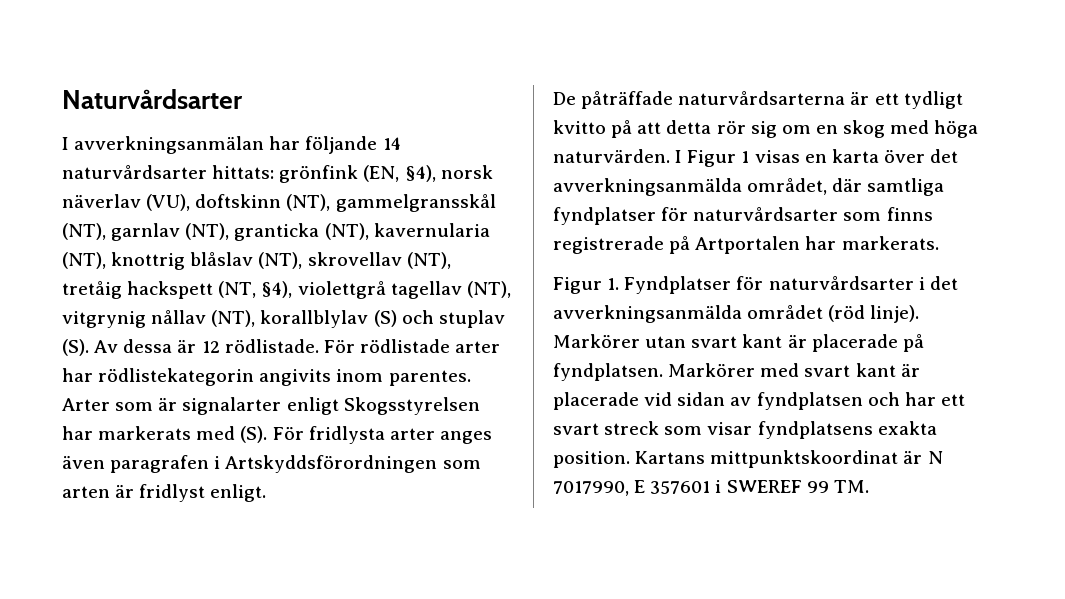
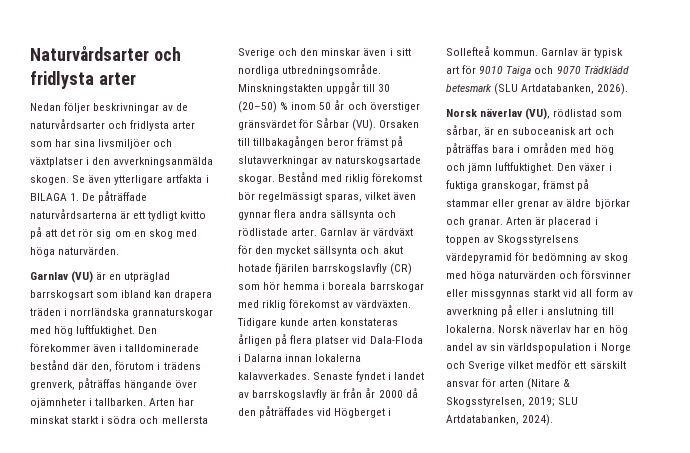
[62,136,401,154] [62,165,493,183] [62,194,496,212] [62,223,490,241] [62,252,451,270] [62,281,511,299] [62,310,505,328] [62,339,501,356] [62,368,471,386] [62,397,480,415] [62,426,492,444] [62,455,481,473] [62,484,267,502] // I avverkningsanmälan har följande 14 naturvårdsarter hittats: grönfink (EN, §4), norsk näverlav (VU), doftskinn (NT), gammelgransskål (NT), garnlav (NT), granticka (NT), kavernularia (NT), knottrig blåslav (NT), skrovellav (NT), tretåig hackspett (NT, §4), violettgrå tagellav (NT), vitgrynig nållav (NT), korallblylav (S) och stuplav (S). Av dessa är 12 rödlistade. För rödlistade arter har rödlistekategorin angivits inom parentes. Arter som är signalarter enligt Skogsstyrelsen har markerats med (S). För fridlysta arter anges även paragrafen i Artskyddsförordningen som arten är fridlyst enligt. // -> [153,47,181,61] [30,71,136,89] [30,102,189,113] [30,119,196,131] [30,139,173,149] [30,157,214,167] [30,174,209,185] [30,193,80,201] och fridlysta arter // Nedan följer beskrivningar av de naturvårdsarter och fridlysta arter som har sina livsmiljöer och växtplatser i den avverkningsanmälda skogen. Se även ytterligare artfakta i BILAGA 1.
[666,120,712,134] detta -> [60,229,76,237] det
[675,149,959,167] [553,178,945,196] [553,207,933,225] [553,236,939,254] [553,276,958,294] [553,305,920,323] [553,334,924,352] [553,363,920,381] [553,392,965,410] [553,421,937,439] [553,450,943,468] [553,480,869,496] I Figur 1 visas en karta över det avverkningsanmälda området, där samtliga fyndplatser för naturvårdsarter som finns registrerade på Artportalen har markerats. // Figur 1. Fyndplatser för naturvårdsarter i det avverkningsanmälda området (röd linje). Markörer utan svart kant är placerade på fyndplatsen. Markörer med svart kant är placerade vid sidan av fyndplatsen och har ett svart streck som visar fyndplatsens exakta position. Kartans mittpunktskoordinat är N 7017990, E 357601 i SWEREF 99 TM. -> [30,271,171,283] [30,290,213,300] [30,308,214,318] [30,325,158,336] [30,343,200,352] [30,360,201,372] [30,378,198,390] [30,398,195,408] [30,416,208,424] [238,48,411,58] [238,64,382,76] [238,82,391,94] [238,100,420,113] [238,118,420,131] [238,136,404,148] [238,156,422,166] [238,172,423,184] [238,192,417,202] [238,209,397,220] [238,228,414,236] [238,245,403,256] [238,263,413,275] [238,282,424,292] [238,299,412,310] [237,318,399,328] [238,334,423,346] [238,354,362,362] [238,371,425,382] [238,388,418,400] [238,406,392,418] [446,46,624,58] [446,65,629,76] [446,83,629,95] [446,108,623,120] [446,125,614,137] [446,143,614,155] [446,162,612,173] [446,179,590,191] [446,199,630,209] [446,217,598,227] [446,235,580,245] [446,252,629,263] [446,270,632,281] [446,288,633,299] [446,305,614,317] [446,325,628,335] [446,343,631,353] [446,360,626,371] [446,378,571,390] [446,397,579,407] [446,414,554,426] // Garnlav (VU) är en utpräglad barrskogsart som ibland kan drapera träden i norrländska grannaturskogar med hög luftfuktighet. Den förekommer även i talldominerade bestånd där den, förutom i trädens grenverk, påträffas hängande över ojämnheter i tallbarken. Arten har minskat starkt i södra och mellersta Sverige och den minskar även i sitt nordliga utbredningsområde. Minskningstakten uppgår till 30 (20–50) % inom 50 år och överstiger gränsvärdet för Sårbar (VU). Orsaken till tillbakagången beror främst på slutavverkningar av naturskogsartade skogar. Bestånd med riklig förekomst bör regelmässigt sparas, vilket även gynnar flera andra sällsynta och rödlistade arter. Garnlav är värdväxt för den mycket sällsynta och akut hotade fjärilen barrskogslavfly (CR) som hör hemma i boreala barrskogar med riklig förekomst av värdväxten. Tidigare kunde arten konstateras årligen på flera platser vid Dala-Floda i Dalarna innan lokalerna kalavverkades. Senaste fyndet i landet av barrskogslavfly är från år 2000 då den påträffades vid Högberget i Sollefteå kommun. Garnlav är typisk art för 9010 Taiga och 9070 Trädklädd betesmark (SLU Artdatabanken, 2026). // Norsk näverlav (VU), rödlistad som sårbar, är en suboceanisk art och påträffas bara i områden med hög och jämn luftfuktighet. Den växer i fuktiga granskogar, främst på stammar eller grenar av äldre björkar och granar. Arten är placerad i toppen av Skogsstyrelsens värdepyramid för bedömning av skog med höga naturvärden och försvinner eller missgynnas starkt vid all form av avverkning på eller i anslutning till lokalerna. Norsk näverlav har en hög andel av sin världspopulation i Norge och Sverige vilket medför ett särskilt ansvar för arten (Nitare & Skogsstyrelsen, 2019; SLU Artdatabanken, 2024).

